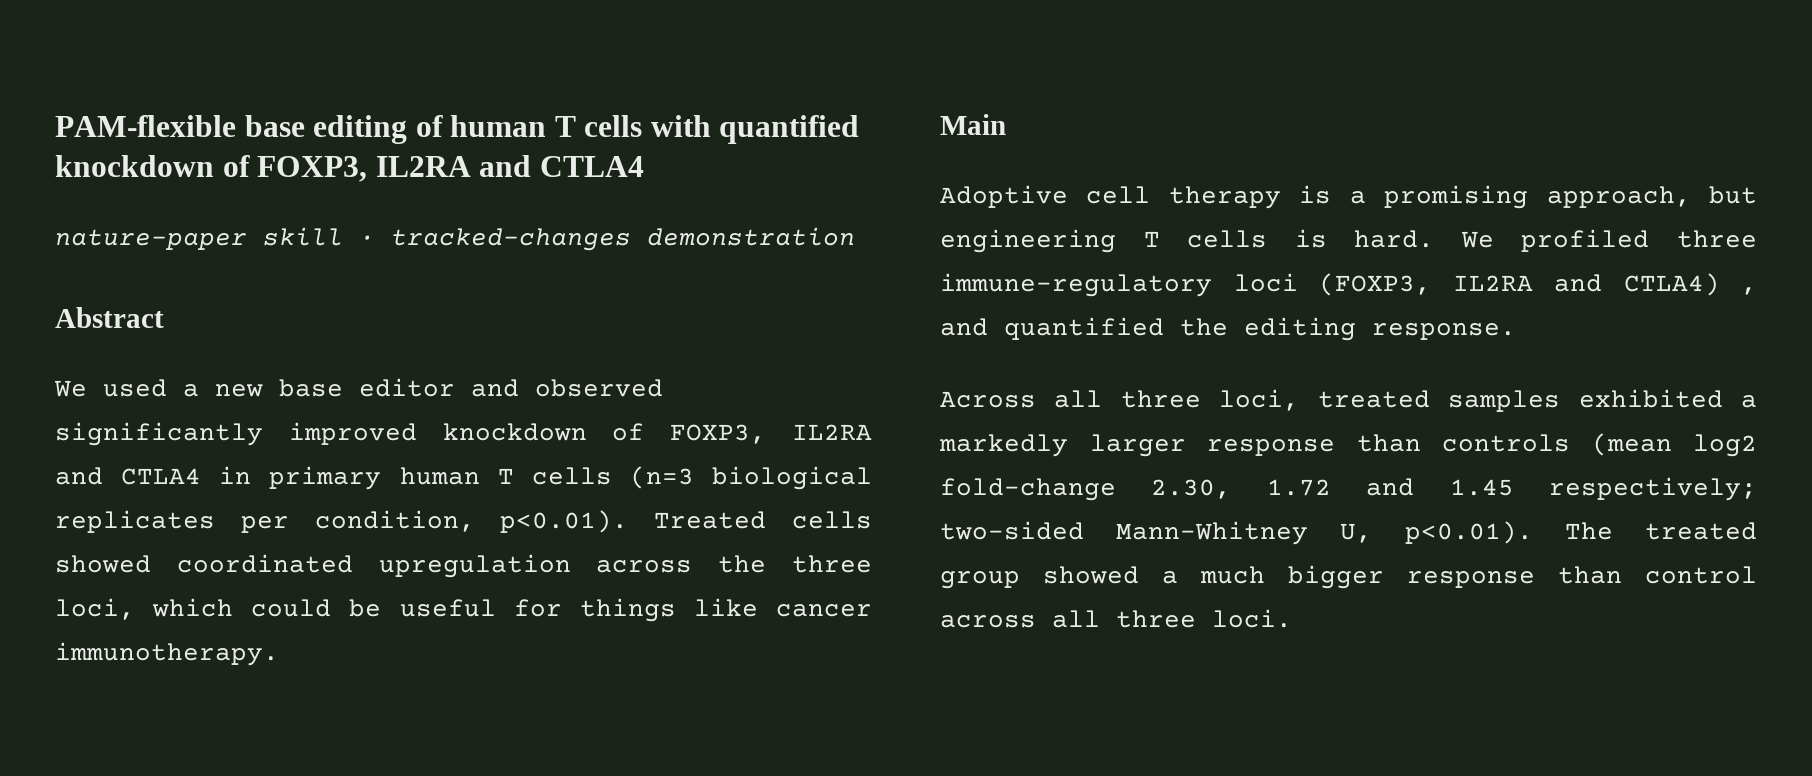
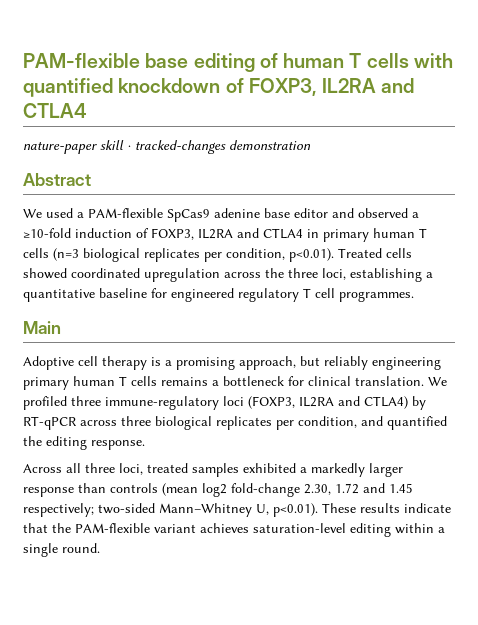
[215,384,263,397] new -> [88,208,260,222] PAM-flexible SpCas9 adenine
[55,422,587,446] significantly improved knockdown -> [412,212,419,218] [23,228,132,238] a ≥10-fold induction
[152,598,872,622] [55,642,279,666] which could be useful for things like cancer immunotherapy. -> [350,268,433,282] [23,288,414,302] establishing a quantitative baseline for engineered regulatory T cell programmes.
[940,229,1435,253] engineering T cells is hard. -> [324,356,441,370] [23,376,424,390] reliably engineering primary human T cells remains a bottleneck for clinical translation.
[1741,287,1757,295] , -> [412,396,426,410] [23,416,357,430] by RT-qPCR across three biological replicates per condition,
[1564,522,1757,540] [940,565,1757,589] [940,609,1292,628] The treated group showed a much bigger response than control across all three loci. -> [322,503,451,513] [23,523,445,537] [23,543,100,557] These results indicate that the PAM-flexible variant achieves saturation-level editing within a single round.

